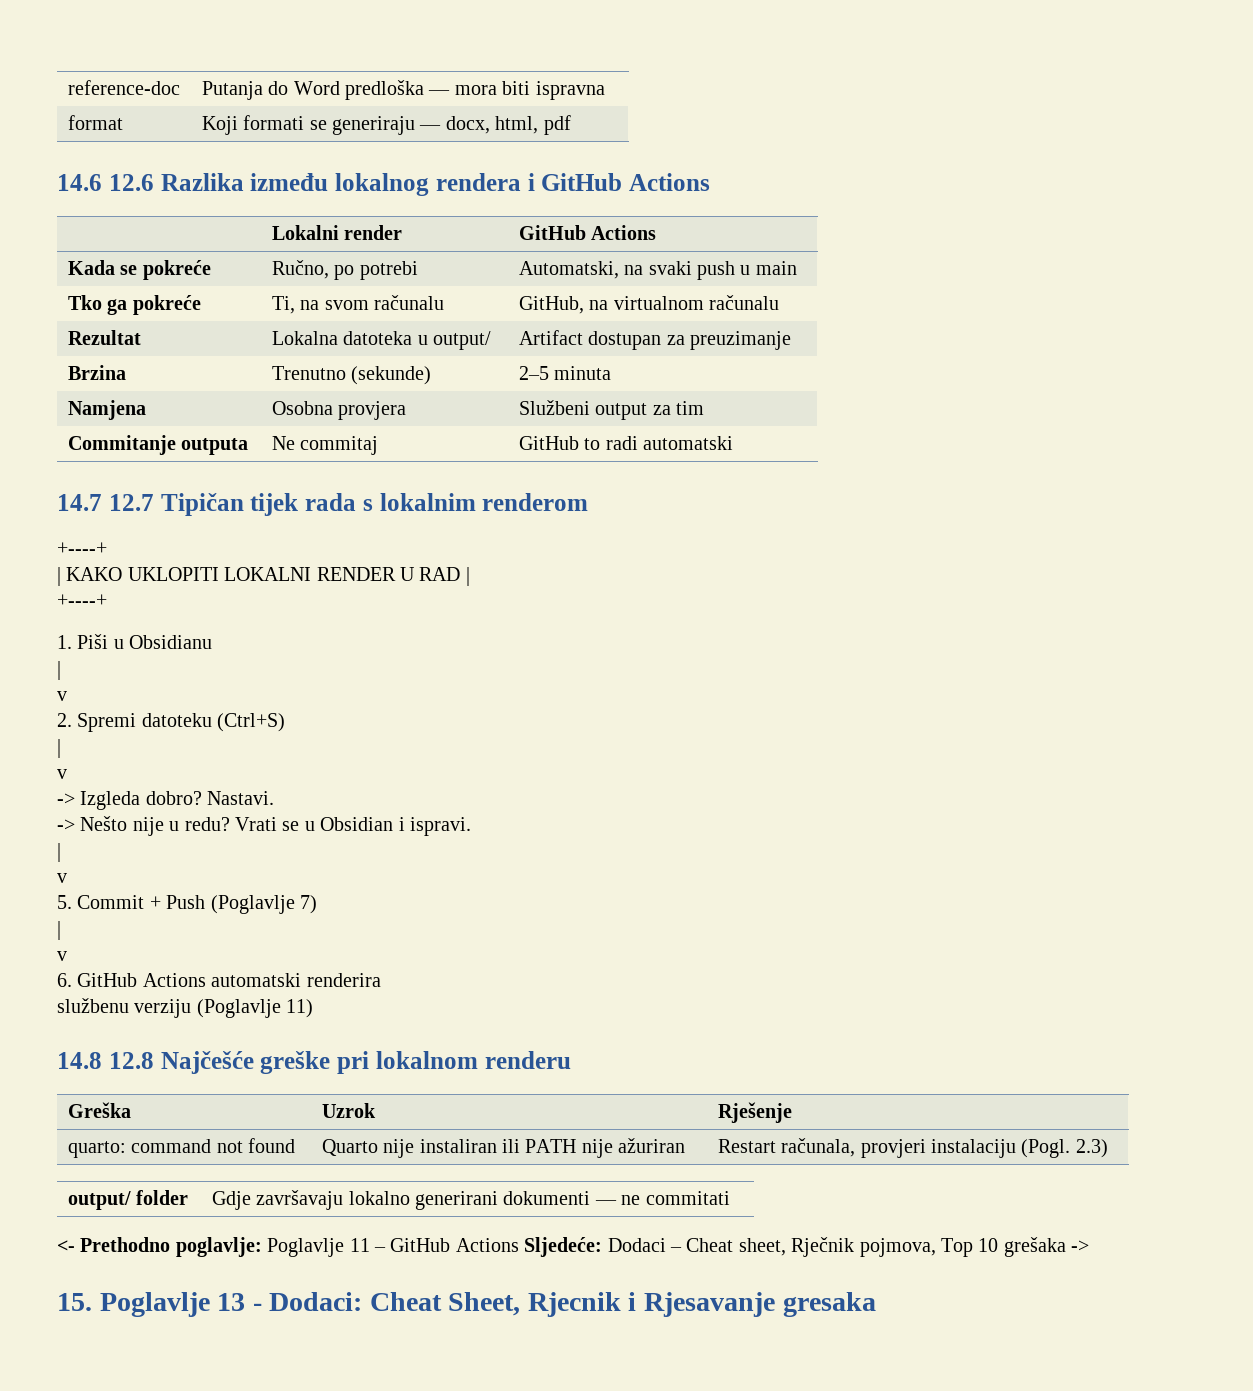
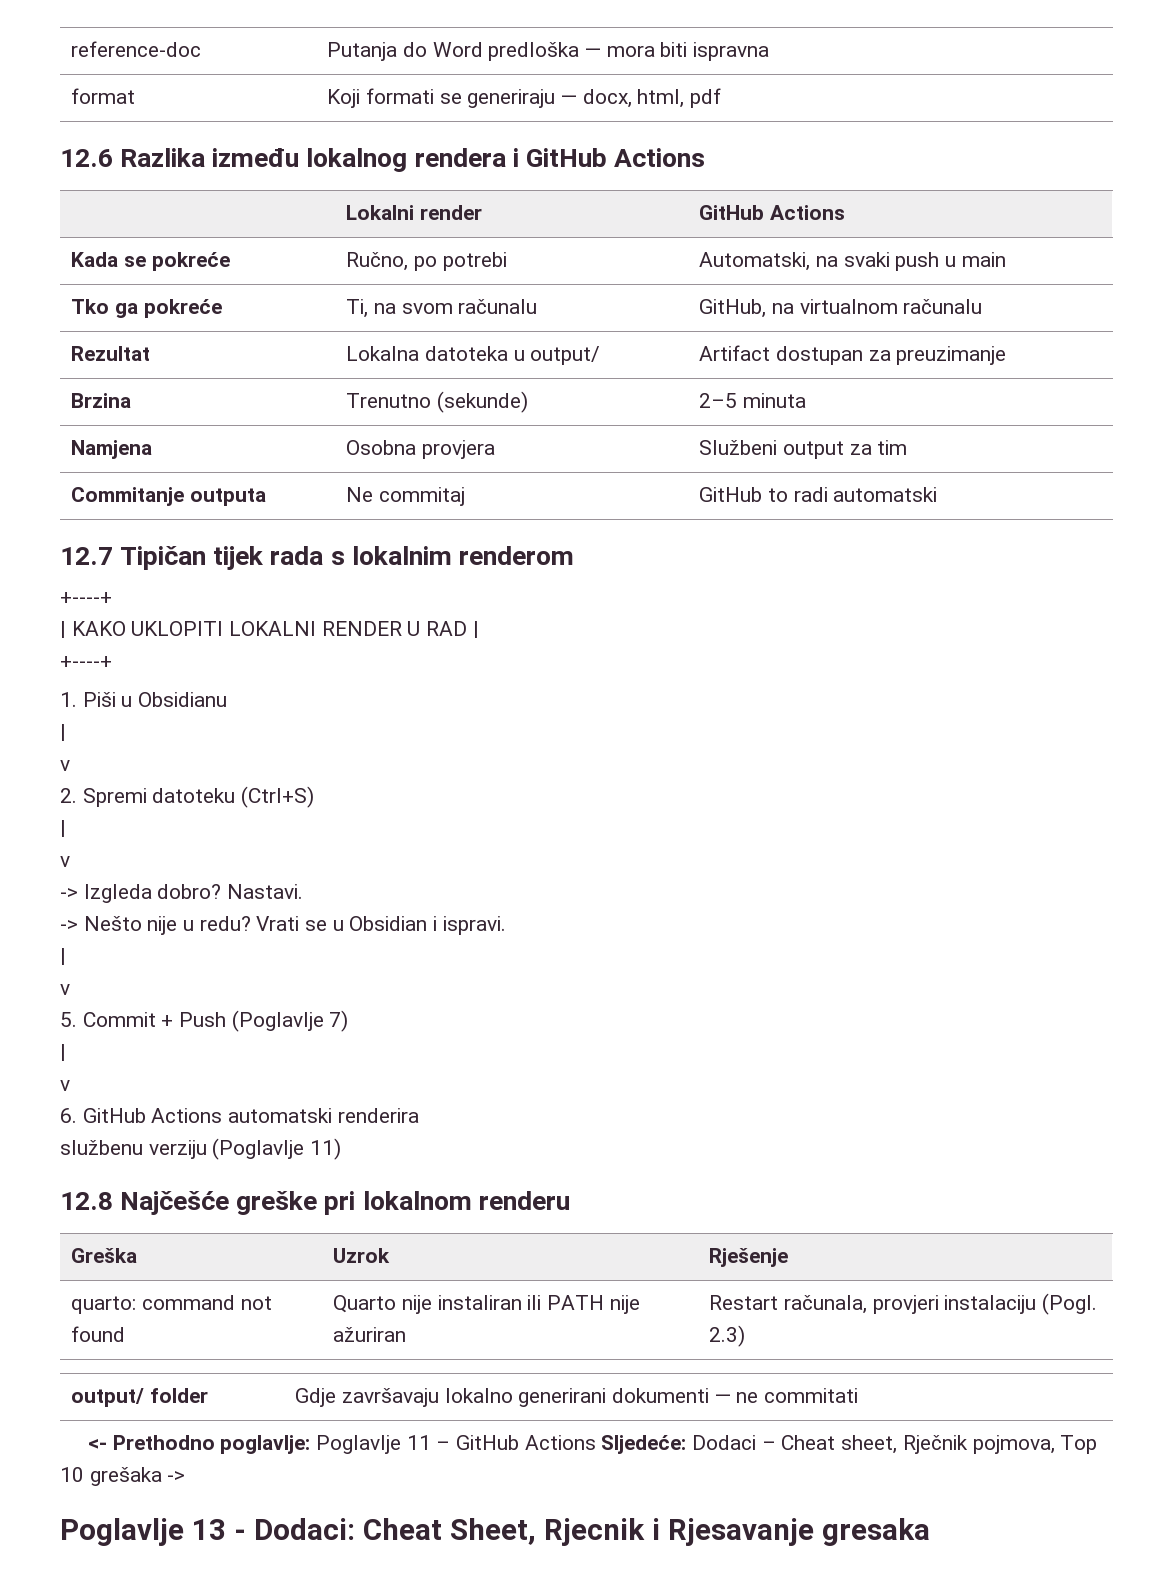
[57,174,102,191] 14.6 -> (721, 98) none
[57,494,102,511] 14.7 -> (938, 494) none
[57,1052,102,1069] 14.8 -> (342, 1149) none
[57,1293,92,1311] 15. -> (186, 1476) none

